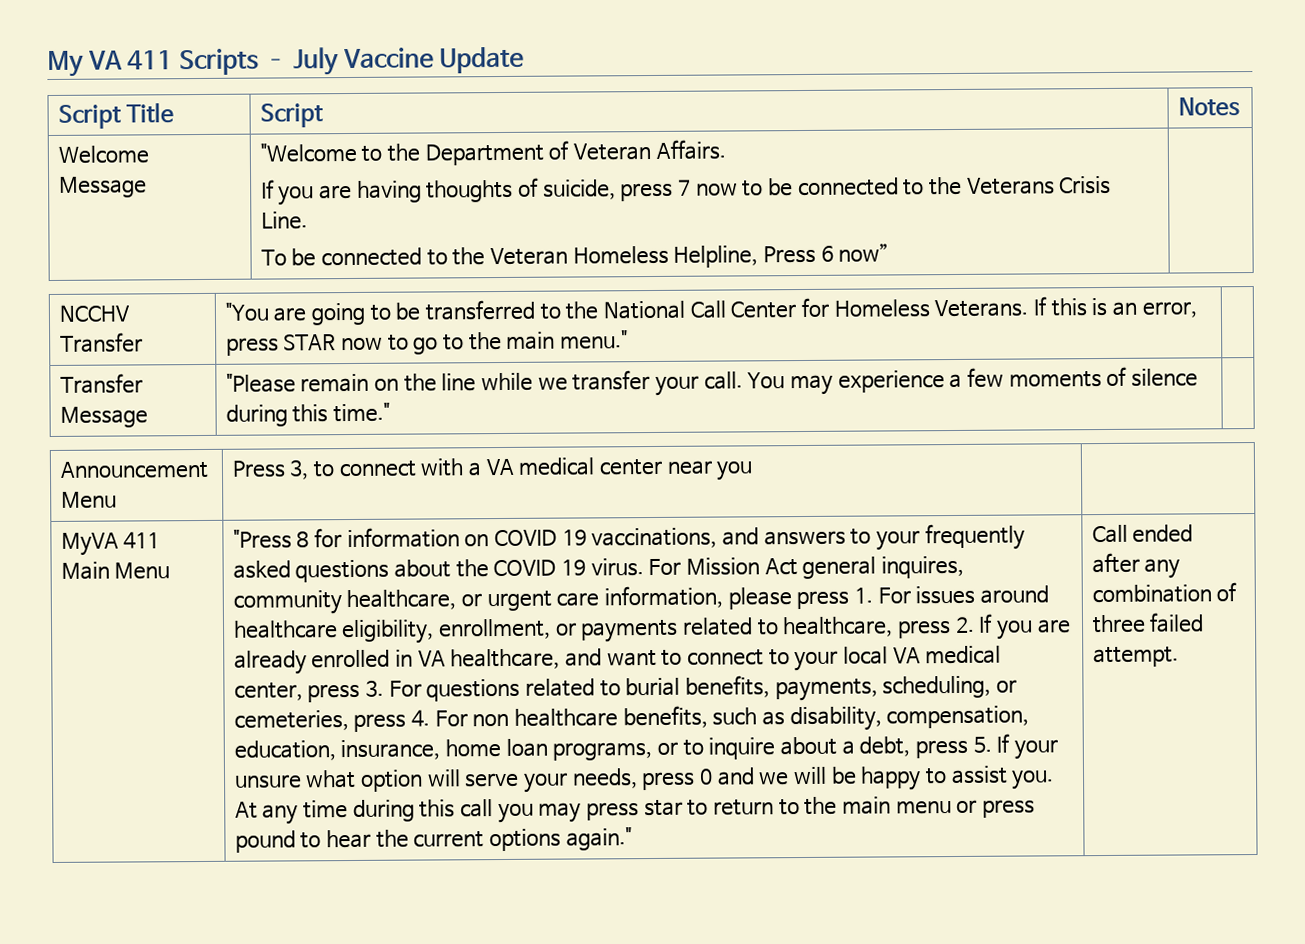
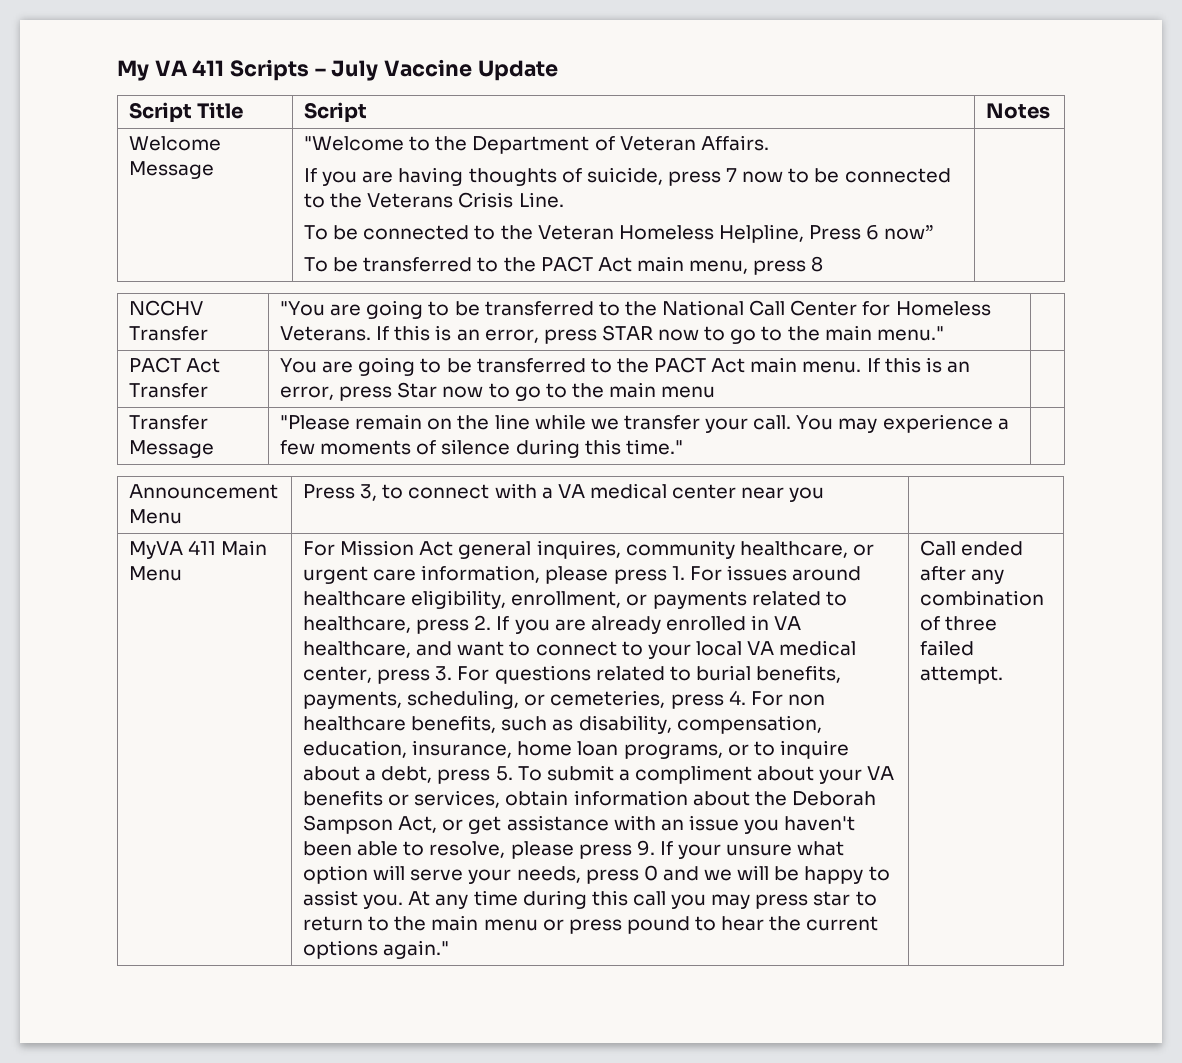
(890, 252) none -> [304,256,824,275] // To be transferred to the PACT Act main menu, press 8
(628, 340) none -> [129,357,221,373] [129,383,209,398] [280,357,970,376] [280,382,716,401] // PACT Act Transfer | You are going to be transferred to the PACT Act main menu. If this is an error, press Star now to go to the main menu |
[232,523,1025,551] [232,558,644,583] "Press 8 for information on COVID 19 vaccinations, and answers to your frequently asked questions about the COVID 19 virus. -> (183, 573) none
(992, 744) none -> [517,765,895,784] [303,790,876,808] [303,815,856,834] [303,840,655,859] To submit a compliment about your VA benefits or services, obtain information about the Deborah Sampson Act, or get assistance with an issue you haven't been able to resolve, please press 9.

